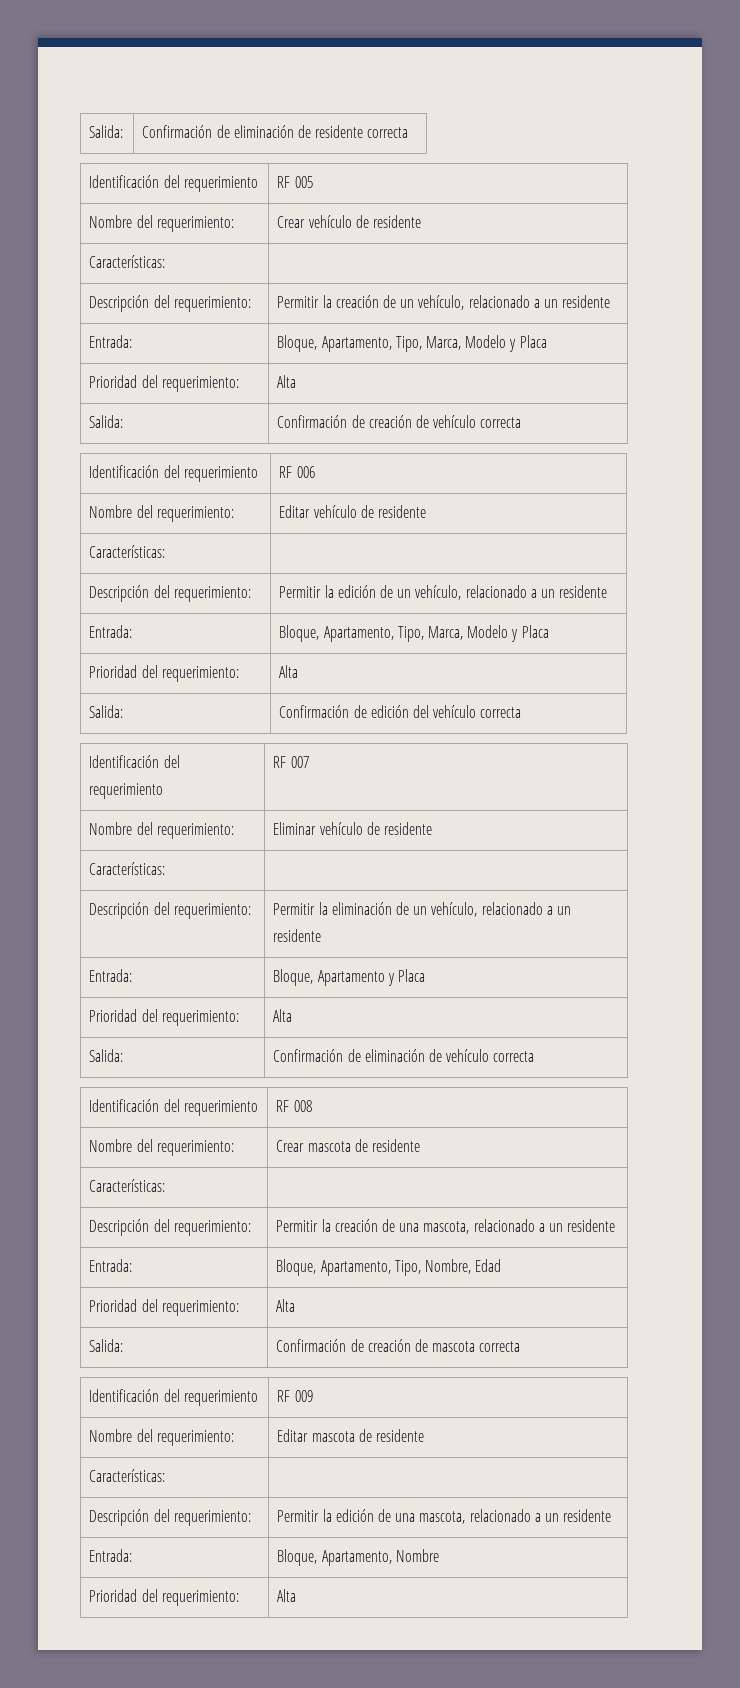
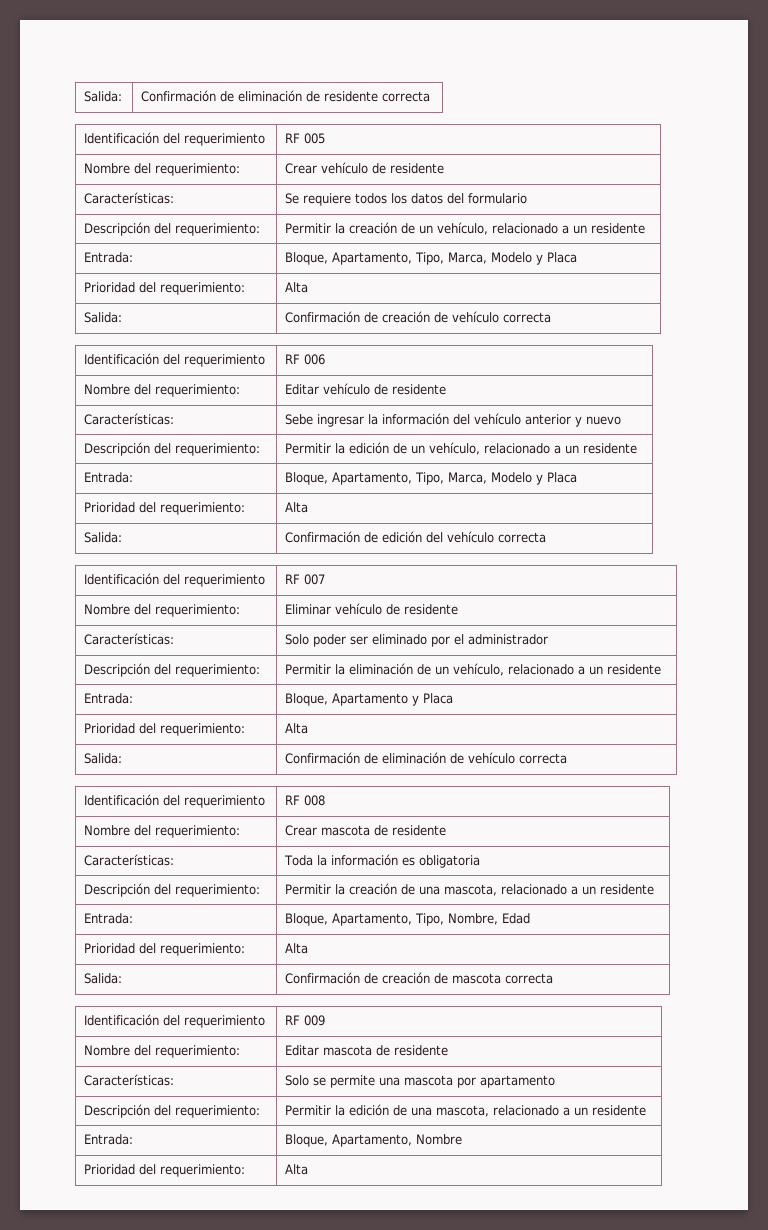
(166, 261) none -> [285,193,528,206] Se requiere todos los datos del formulario
(166, 551) none -> [285,413,622,427] Sebe ingresar la información del vehículo anterior y nuevo
(166, 868) none -> [285,634,549,647] Solo poder ser eliminado por el administrador
(166, 1185) none -> [284,854,481,868] Toda la información es obligatoria
(166, 1475) none -> [285,1075,556,1088] Solo se permite una mascota por apartamento

